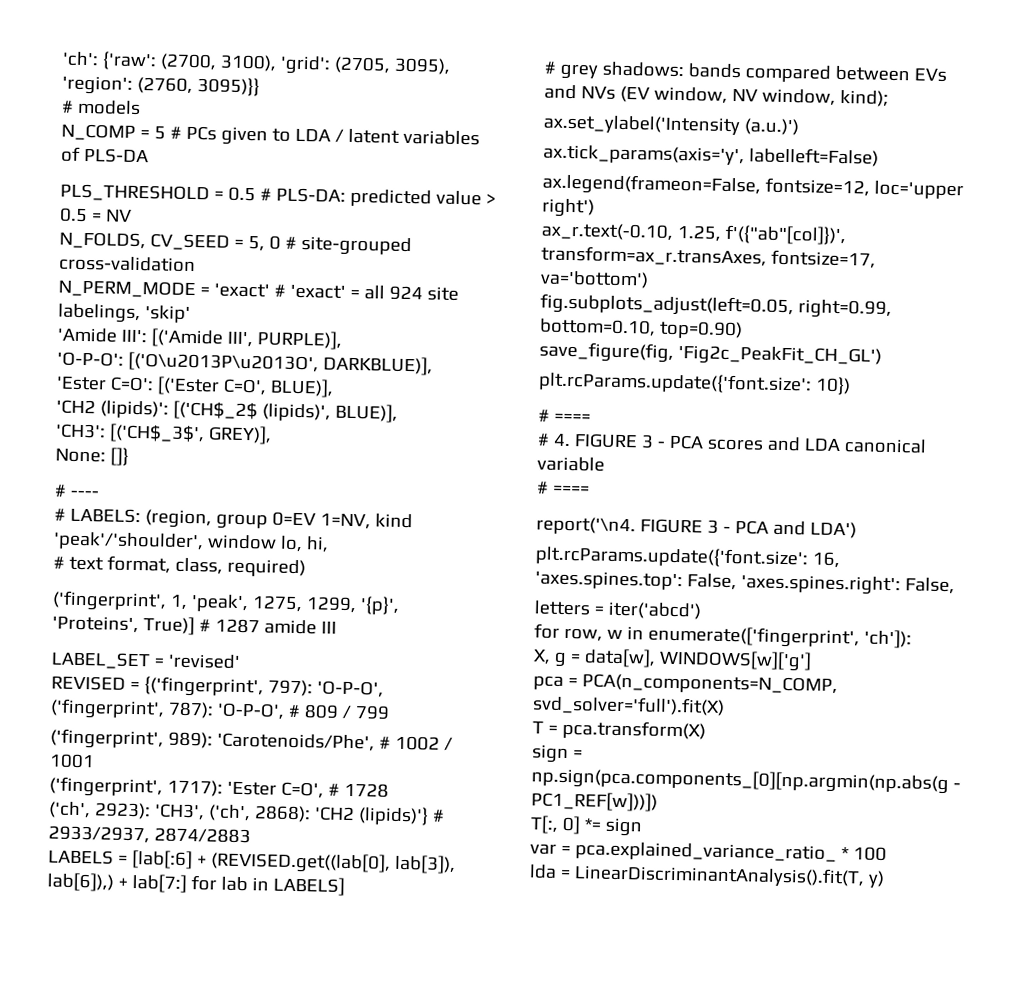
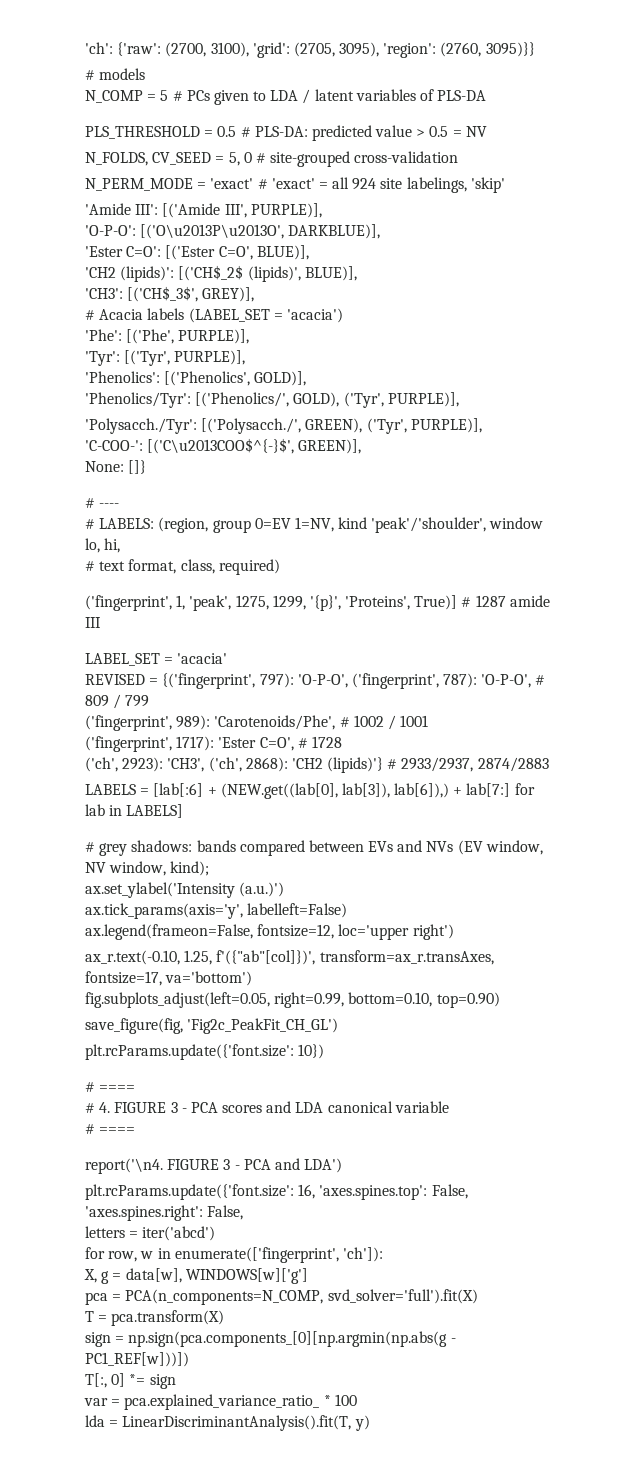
(272, 435) none -> [85,308,343,323] [85,329,250,344] [85,350,246,366] [85,371,307,386] [85,392,459,408] [85,418,482,434] [85,438,362,454] // # Acacia labels (LABEL_SET = 'acacia') // 'Phe': [('Phe', PURPLE)], // 'Tyr': [('Tyr', PURPLE)], // 'Phenolics': [('Phenolics', GOLD)], // 'Phenolics/Tyr': [('Phenolics/', GOLD), ('Tyr', PURPLE)], // 'Polysacch./Tyr': [('Polysacch./', GREEN), ('Tyr', PURPLE)], // 'C-COO-': [('C\u2013COO$^{-}$', GREEN)],
[167,653,240,669] 'revised' -> [177,653,228,664] 'acacia'
[209,851,391,874] (REVISED.get((lab[0], -> [220,783,338,799] (NEW.get((lab[0],

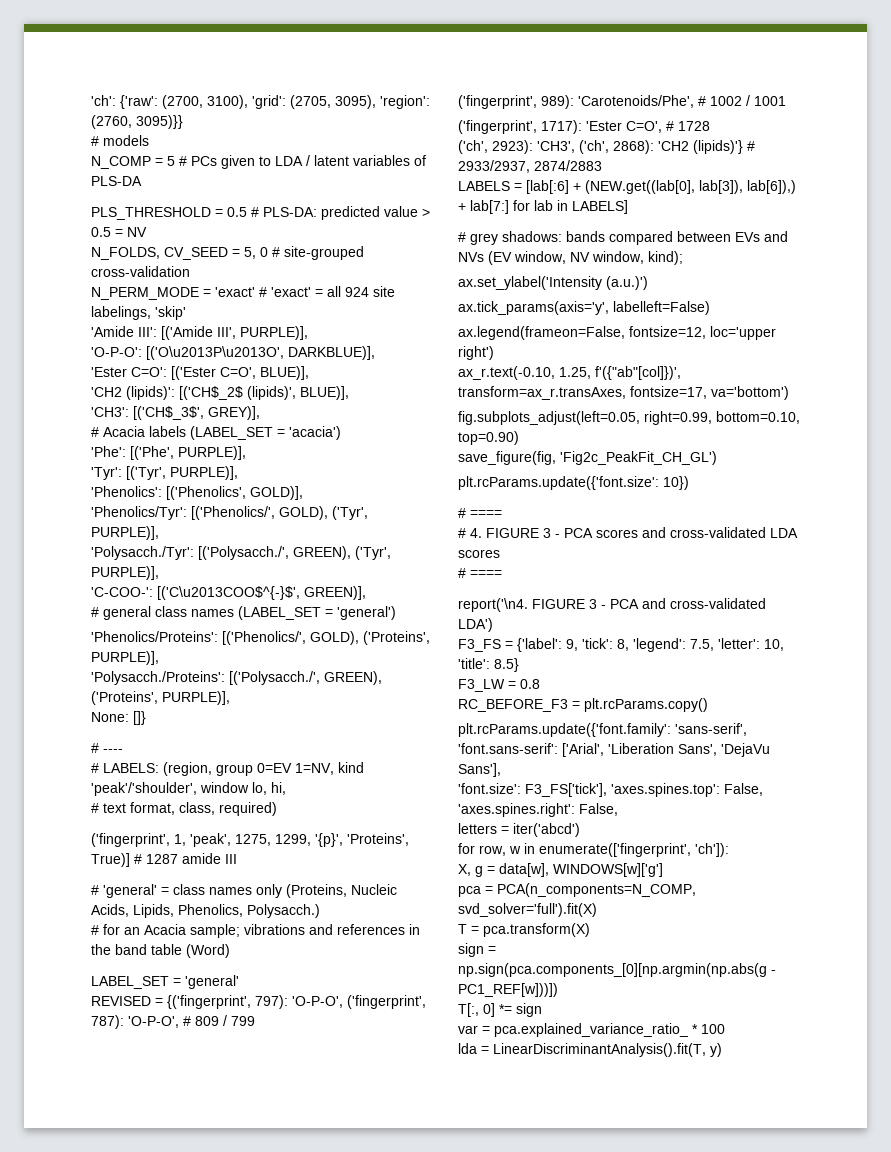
(362, 446) none -> [91,606,396,620] [91,631,430,645] [91,651,159,665] [91,671,382,685] [91,691,230,705] // # general class names (LABEL_SET = 'general') // 'Phenolics/Proteins': [('Phenolics/', GOLD), ('Proteins', PURPLE)], // 'Polysacch./Proteins': [('Polysacch./', GREEN), ('Proteins', PURPLE)],
(101, 622) none -> [91,884,397,898] [91,904,320,918] [91,924,420,938] [91,944,230,958] // # 'general' = class names only (Proteins, Nucleic Acids, Lipids, Phenolics, Polysacch.) // # for an Acacia sample; vibrations and references in the band table (Word)
[177,653,228,664] 'acacia' -> [185,975,239,989] 'general'
[295,1101,449,1113] LDA canonical variable -> [670,527,798,538] [458,549,500,558] cross-validated LDA scores
(300, 1164) none -> [670,598,766,609] cross-validated
[85,1184,316,1200] plt.rcParams.update({'font.size': 16, -> [458,638,784,652] [458,658,519,672] [458,679,540,692] [458,698,708,712] [458,723,747,737] [458,743,770,757] [458,763,501,777] [458,783,607,797] F3_FS = {'label': 9, 'tick': 8, 'legend': 7.5, 'letter': 10, 'title': 8.5} // F3_LW = 0.8 // RC_BEFORE_F3 = plt.rcParams.copy() // plt.rcParams.update({'font.family': 'sans-serif', 'font.sans-serif': ['Arial', 'Liberation Sans', 'DejaVu Sans'], // 'font.size': F3_FS['tick'],

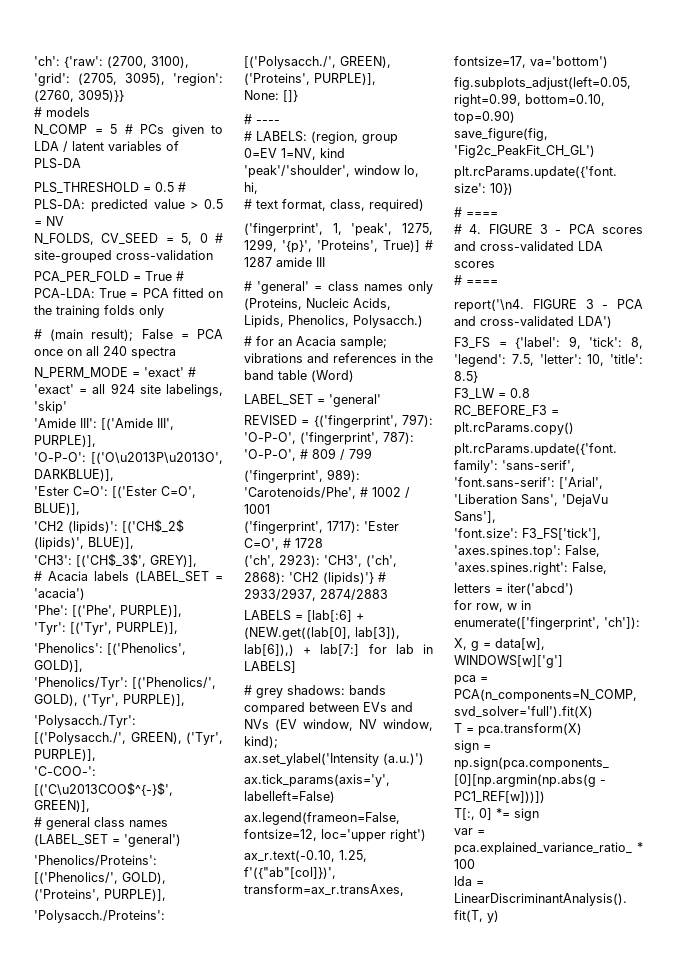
(190, 271) none -> [34,271,184,283] [34,288,223,298] [34,305,164,318] [34,329,223,341] [34,346,176,359] // PCA_PER_FOLD = True # PCA-LDA: True = PCA fitted on the training folds only // # (main result); False = PCA once on all 240 spectra

